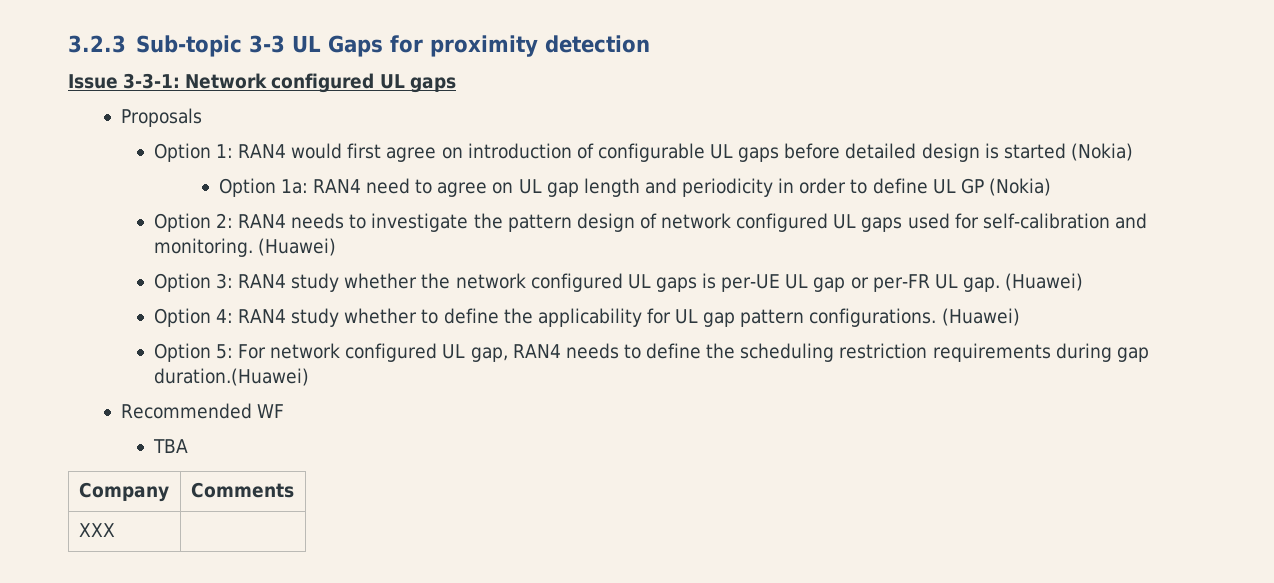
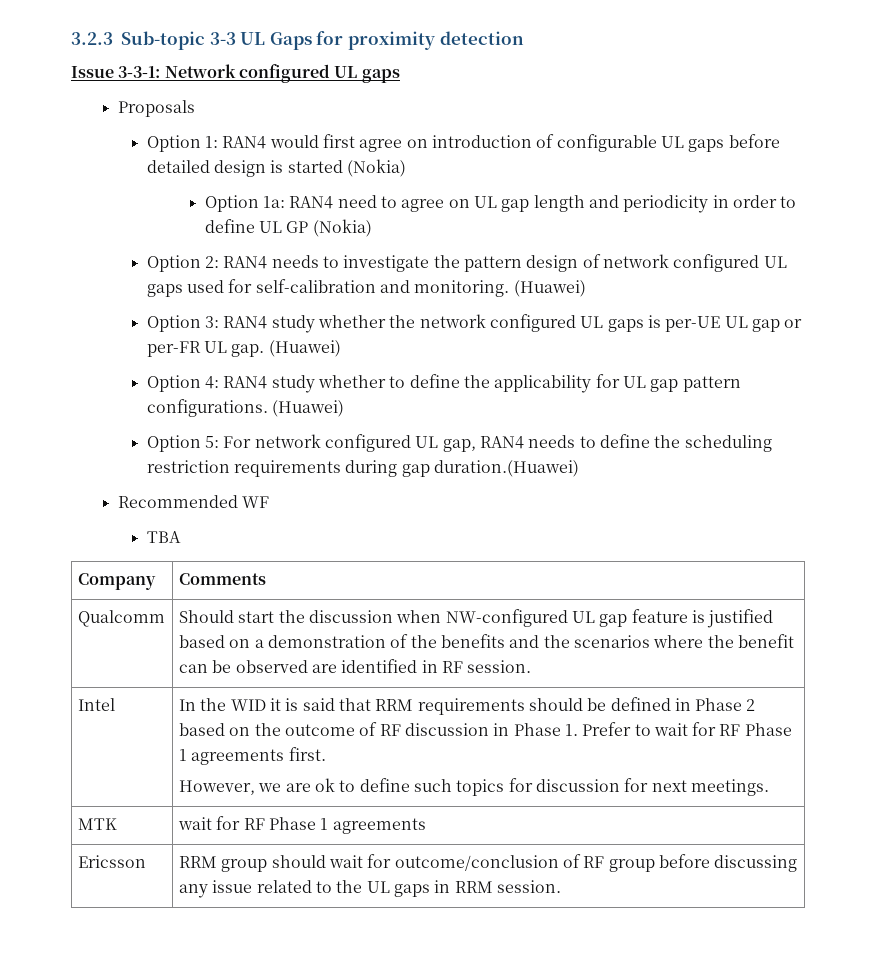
[78,523,115,537] XXX | -> [77,610,165,627] [178,609,774,628] [178,634,794,648] [178,659,532,673] [77,698,115,711] [178,697,756,715] [178,722,792,736] [178,747,326,765] [178,778,769,796] [77,818,117,830] [177,816,426,834] [77,855,146,868] [178,854,798,872] [178,880,561,898] Qualcomm | Should start the discussion when NW-configured UL gap feature is justified based on a demonstration of the benefits and the scenarios where the benefit can be observed are identified in RF session. // Intel | In the WID it is said that RRM requirements should be defined in Phase 2 based on the outcome of RF discussion in Phase 1. Prefer to wait for RF Phase 1 agreements first. // However, we are ok to define such topics for discussion for next meetings. // MTK | wait for RF Phase 1 agreements // Ericsson | RRM group should wait for outcome/conclusion of RF group before discussing any issue related to the UL gaps in RRM session.

